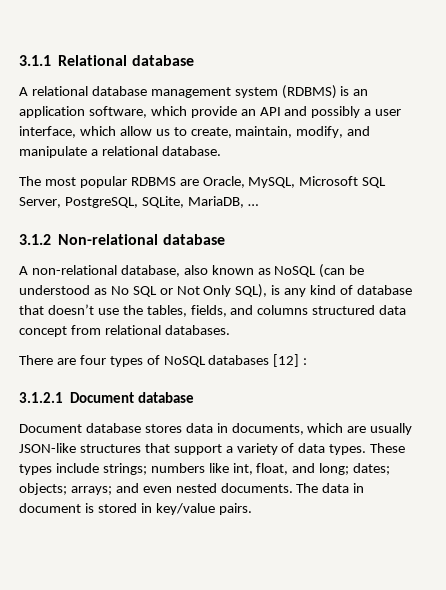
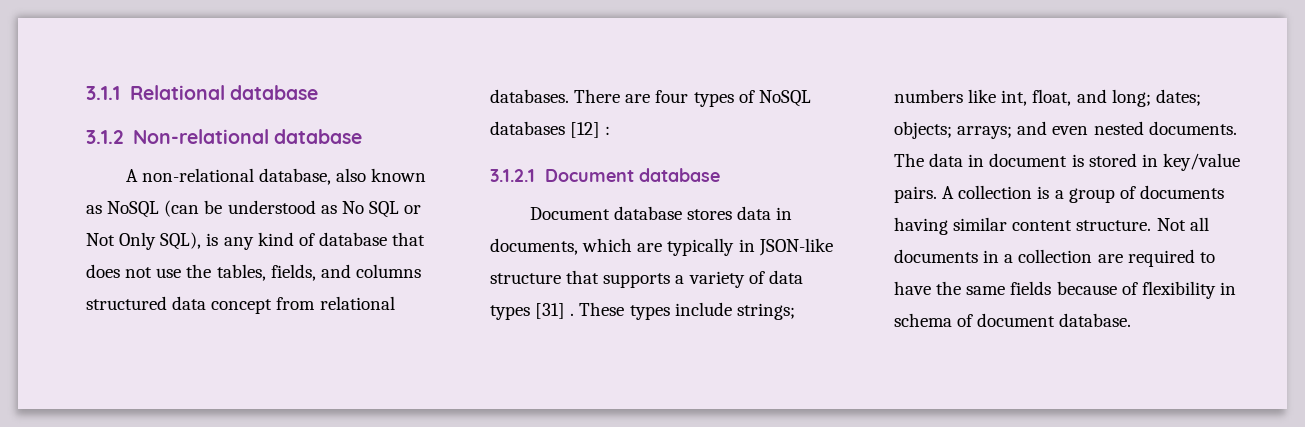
[19,85,369,99] [19,106,402,118] [19,126,371,138] [19,146,221,158] [19,176,387,188] [19,196,258,208] // A relational database management system (RDBMS) is an application software, which provide an API and possibly a user interface, which allow us to create, maintain, modify, and manipulate a relational database. // The most popular RDBMS are Oracle, MySQL, Microsoft SQL Server, PostgreSQL, SQLite, MariaDB, … -> (318, 92) none
[47,304,94,315] doesn’t -> [86,264,153,278] does not
(230, 330) // -> (569, 96) none
[370,423,413,435] [19,443,222,455] usually JSON-like structures that support -> [667,238,833,256] [490,270,671,288] typically in JSON-like structure that supports
[329,444,367,455] types. -> [490,303,575,320] types [31] .
(252, 509) none -> [942,185,1224,203] [894,217,1209,235] [894,249,1215,267] [894,281,1236,299] [894,313,1132,327] A collection is a group of documents having similar content structure. Not all documents in a collection are required to have the same fields because of flexibility in schema of document database.

